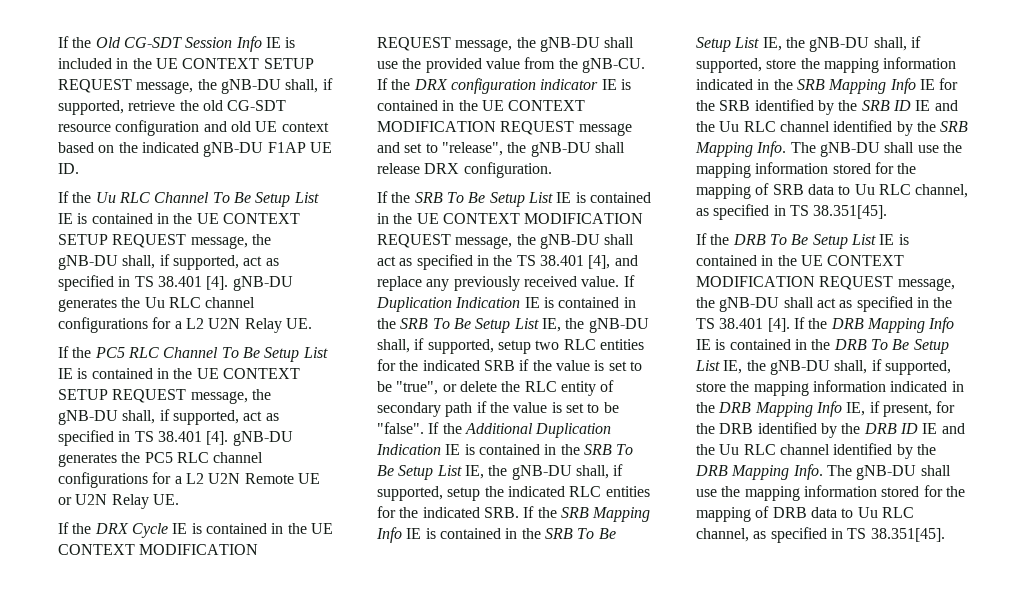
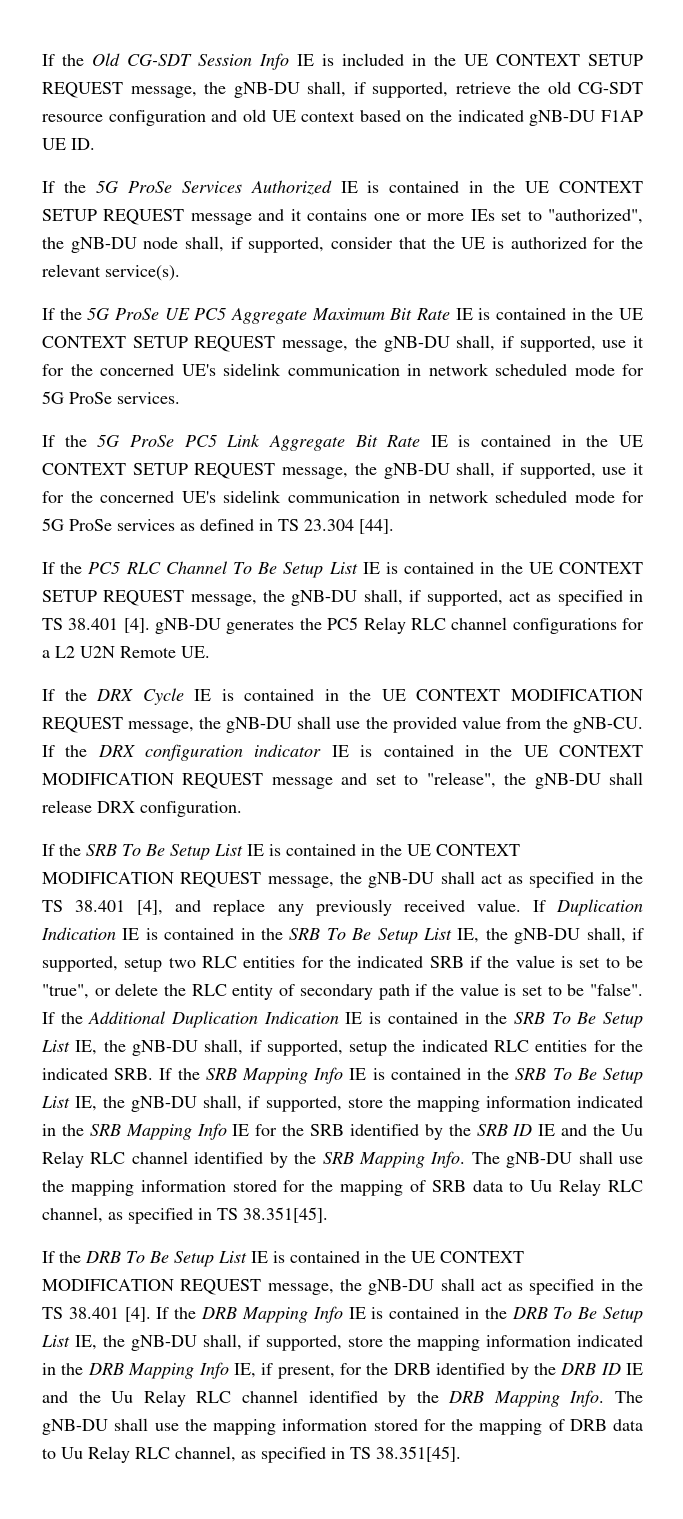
[95,192,319,207] Uu RLC Channel To Be Setup List -> [95,180,644,195] [42,209,644,225] [42,236,643,253] [42,264,180,281] [42,308,451,324] 5G ProSe Services Authorized IE is contained in the UE CONTEXT SETUP REQUEST message and it contains one or more IEs set to "authorized", the gNB-DU node shall, if supported, consider that the UE is authorized for the relevant service(s). // If the 5G ProSe UE PC5 Aggregate Maximum Bit Rate
[243,256,279,266] [58,275,293,291] [58,297,256,312] [58,317,312,333] act as specified in TS 38.401 [4]. gNB-DU generates the Uu RLC channel configurations for a L2 U2N Relay UE. -> [602,336,644,348] [42,363,644,376] [42,391,180,404] [42,434,643,451] [42,462,644,479] [42,490,644,503] [42,518,394,534] use it for the concerned UE's sidelink communication in network scheduled mode for 5G ProSe services. // If the 5G ProSe PC5 Link Aggregate Bit Rate IE is contained in the UE CONTEXT SETUP REQUEST message, the gNB-DU shall, if supported, use it for the concerned UE's sidelink communication in network scheduled mode for 5G ProSe services as defined in TS 23.304 [44].
(173, 457) none -> [363,617,406,634] Relay
[297,473,320,484] [58,494,149,509] UE or U2N Relay -> (176, 652) none
(740, 126) none -> [42,1151,84,1168] Relay
(875, 189) none -> [559,1179,602,1196] Relay
(740, 449) none -> [143,1390,186,1407] Relay
(878, 512) none -> [88,1446,130,1463] Relay

